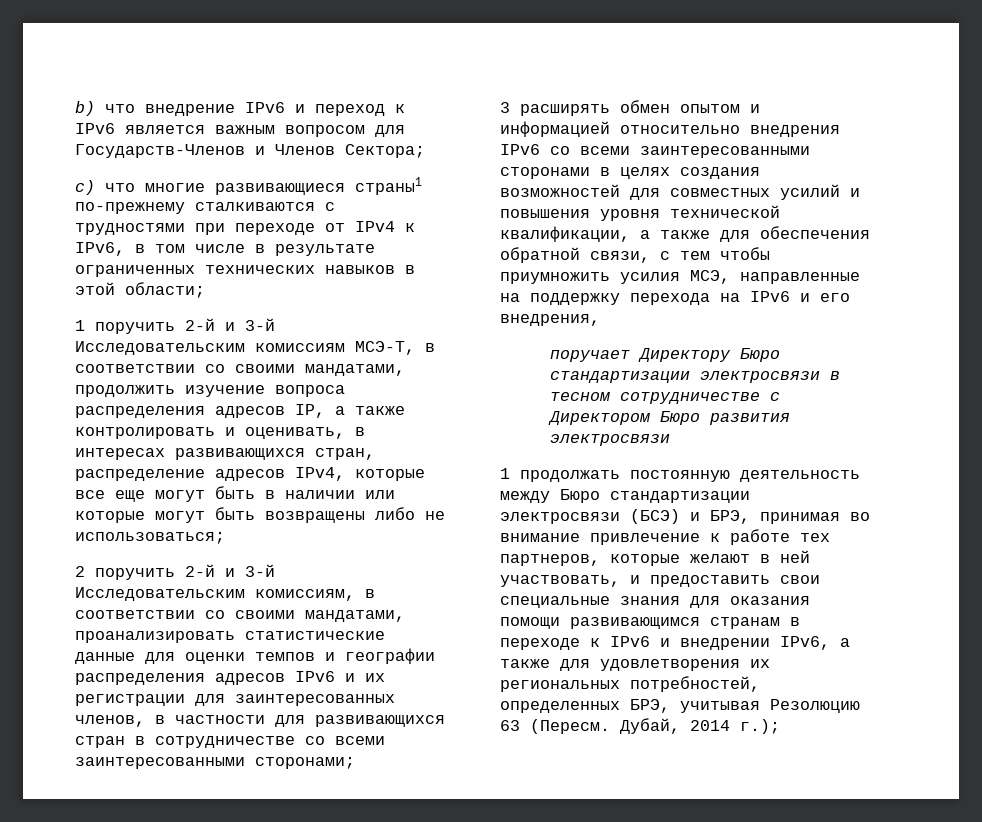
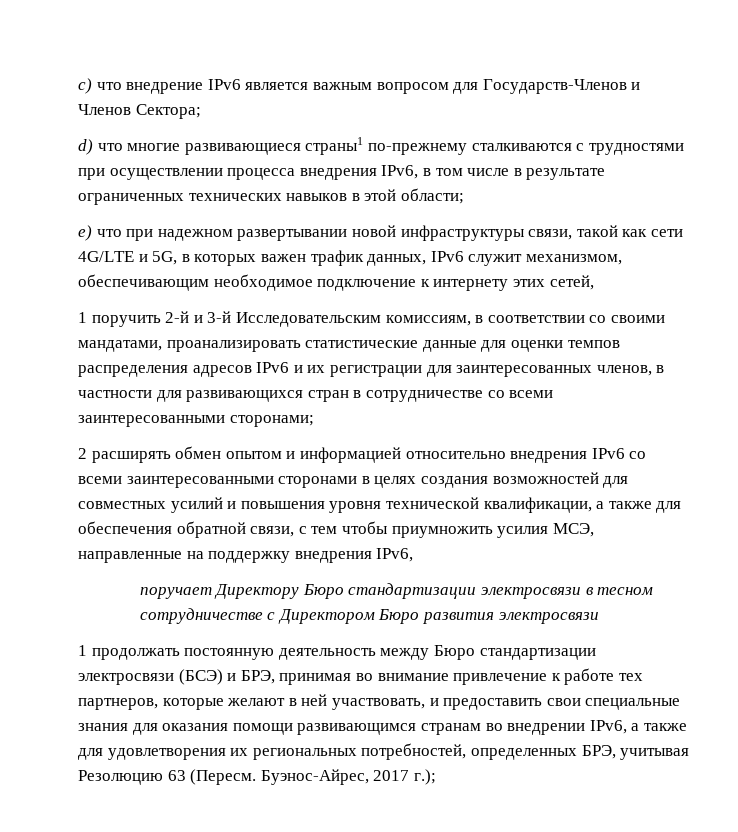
[75,101,95,116] b) -> [78,78,92,94] c)
[295,104,405,116] [75,123,115,134] и переход к IPv6 -> (241, 84) none
[75,180,95,195] c) -> [78,139,93,155] d)
[235,221,415,235] переходе от IPv4 к -> [109,168,377,180] осуществлении процесса внедрения
(205, 290) none -> [78,225,683,241] [78,250,622,266] [78,274,594,291] // e) что при надежном развертывании новой инфраструктуры связи, такой как сети 4G/LTE и 5G, в которых важен трафик данных, IPv6 служит механизмом, обеспечивающим необходимое подключение к интернету этих сетей,
[255,341,435,355] [75,364,405,376] [75,385,345,397] [75,404,405,418] [75,427,365,439] [75,448,375,460] [75,467,425,481] [75,486,395,502] [75,507,445,523] [75,532,225,544] [75,564,275,580] [75,587,245,601] комиссиям МСЭ-Т, в соответствии со своими мандатами, продолжить изучение вопроса распределения адресов IP, а также контролировать и оценивать, в интересах развивающихся стран, распределение адресов IPv4, которые все еще могут быть в наличии или которые могут быть возвращены либо не использоваться; // 2 поручить 2-й и 3-й Исследовательским -> (381, 319) none
[325,648,435,664] и географии -> (620, 344) none
[500,102,510,113] 3 -> [78,448,87,459] 2
[630,291,850,305] [500,314,600,326] перехода на IPv6 и его внедрения, -> [294,548,414,563] внедрения IPv6,
[790,617,800,626] [500,636,670,650] в переходе к IPv6 и -> [485,723,503,731] во
[620,718,730,734] Дубай, 2014 -> [260,769,410,785] Буэнос-Айрес, 2017

